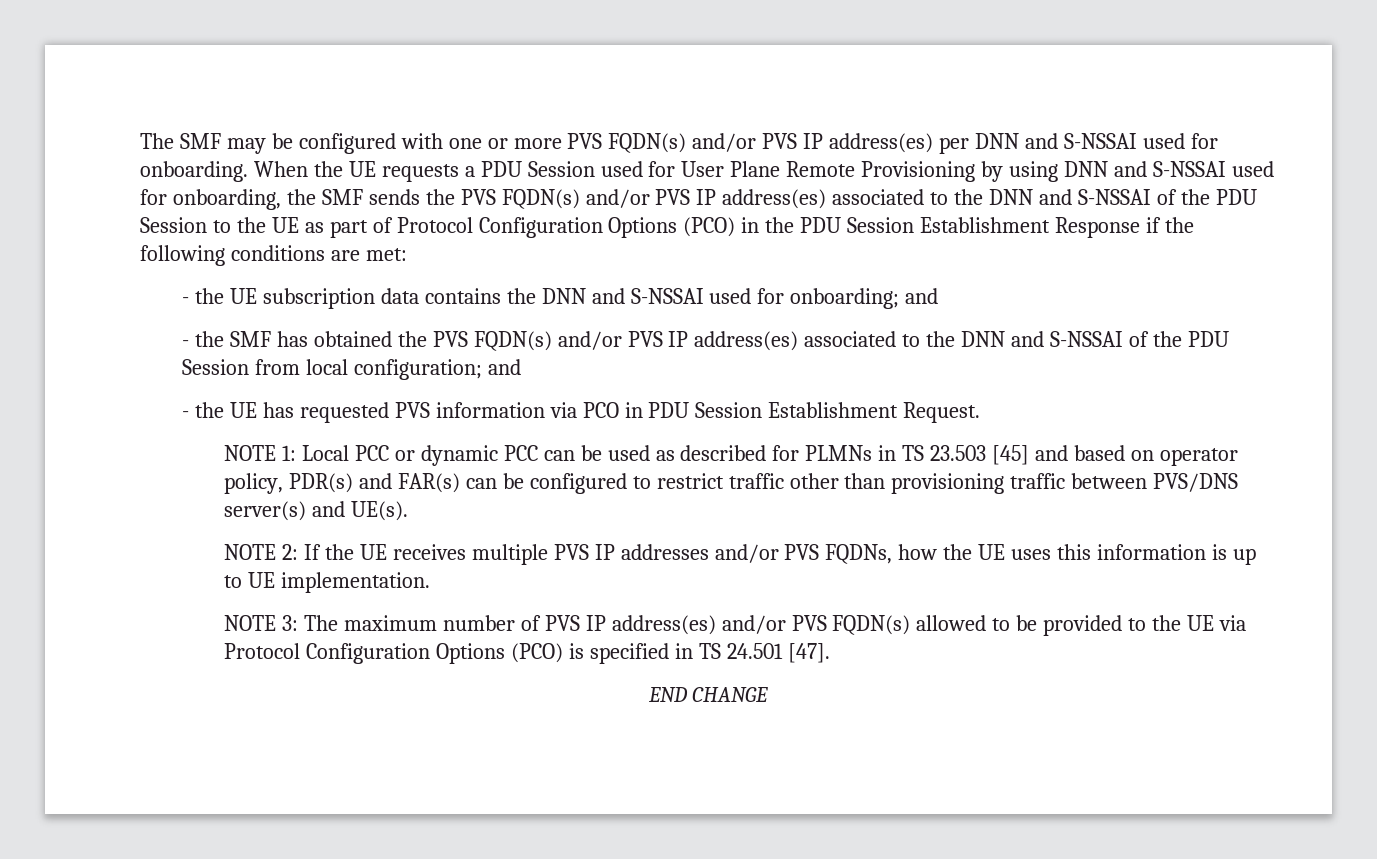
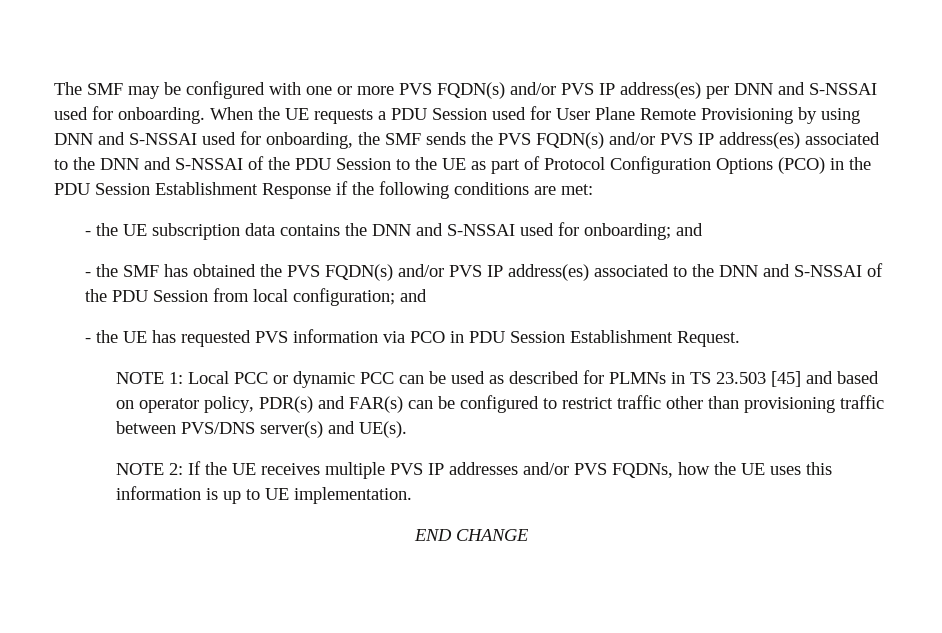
[224,615,1246,636] [224,643,830,664] // NOTE 3: The maximum number of PVS IP address(es) and/or PVS FQDN(s) allowed to be provided to the UE via Protocol Configuration Options (PCO) is specified in TS 24.501 [47]. -> (412, 495) none

